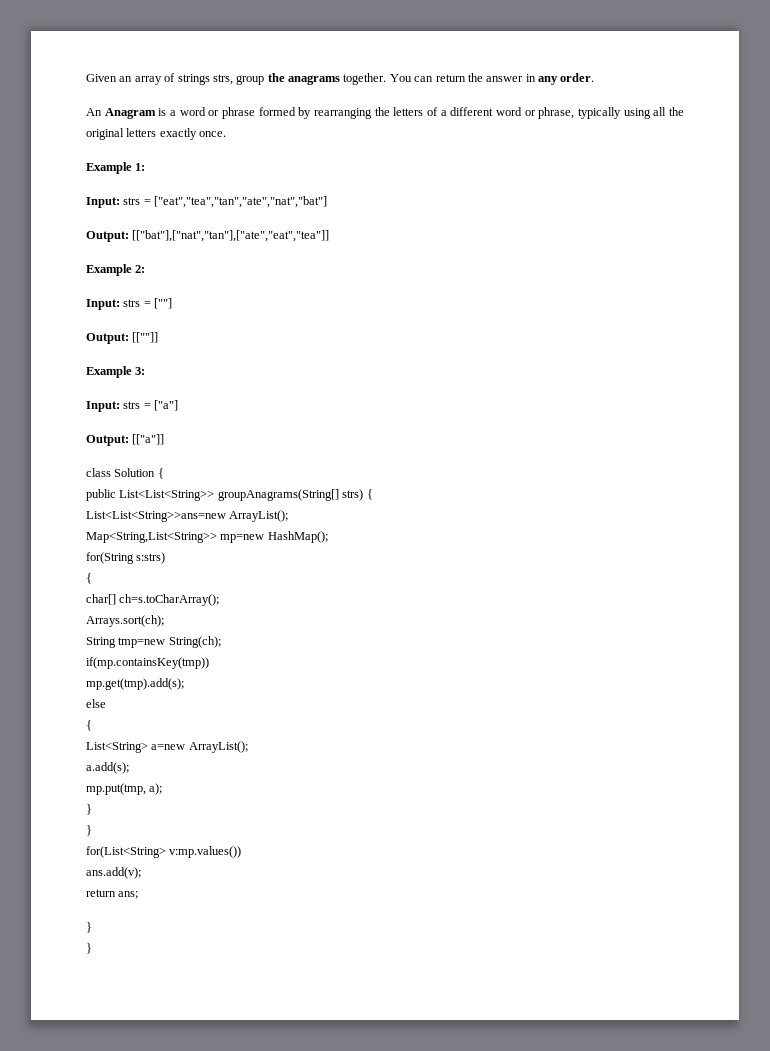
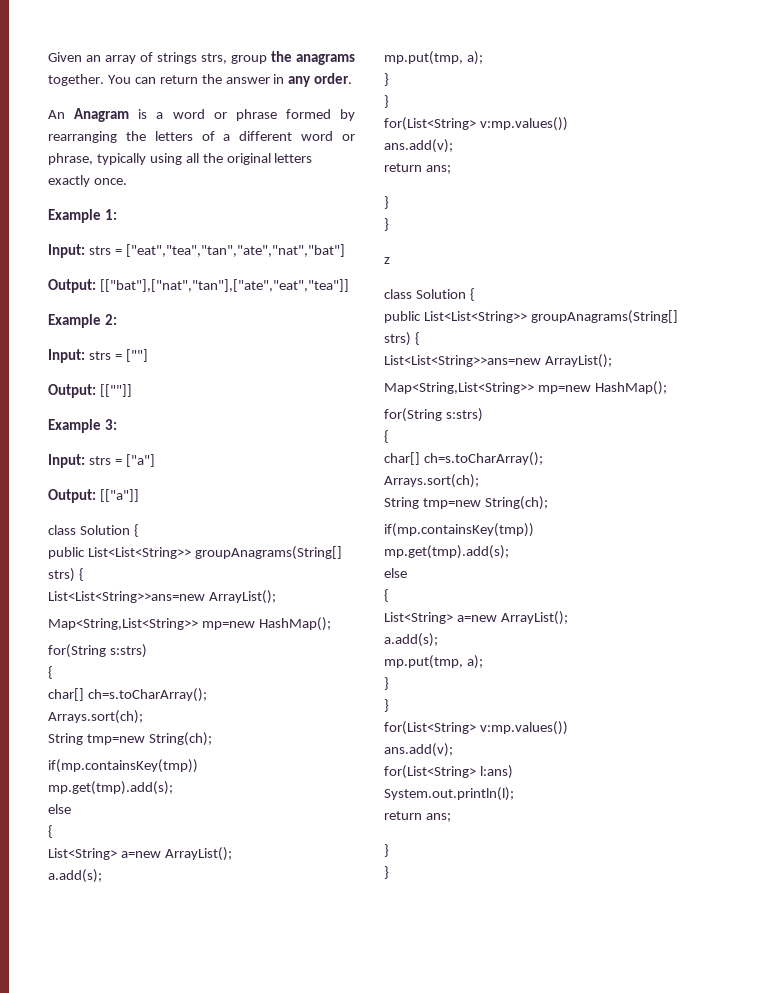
(92, 948) none -> [384,257,390,264] [384,288,475,301] [384,310,678,324] [384,332,420,346] [384,354,612,368] [384,381,667,395] [384,408,483,422] [384,430,389,443] [384,452,543,466] [384,474,479,488] [384,496,548,510] [384,523,534,537] [384,545,509,559] [384,568,407,578] [384,589,389,602] [384,611,568,625] [384,633,438,647] [384,655,483,669] [384,677,389,690] [384,699,389,712] [384,721,568,735] [384,743,453,757] [384,765,513,779] [384,787,514,801] [384,811,451,822] [384,844,389,857] [384,866,389,879] // z // class Solution { // public List<List<String>> groupAnagrams(String[] strs) { // List<List<String>>ans=new ArrayList(); // Map<String,List<String>> mp=new HashMap(); // for(String s:strs) // { // char[] ch=s.toCharArray(); // Arrays.sort(ch); // String tmp=new String(ch); // if(mp.containsKey(tmp)) // mp.get(tmp).add(s); // else // { // List<String> a=new ArrayList(); // a.add(s); // mp.put(tmp, a); // } // } // for(List<String> v:mp.values()) // ans.add(v); // for(List<String> l:ans) // System.out.println(l); // return ans; // } // }

